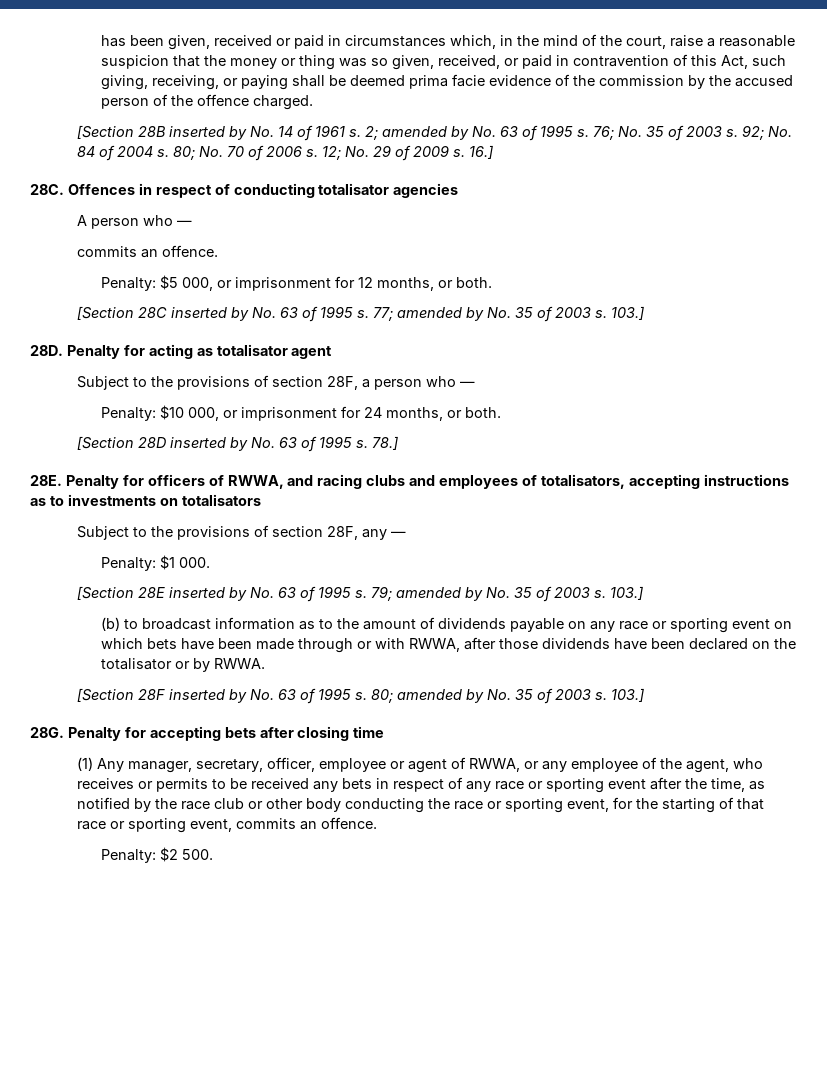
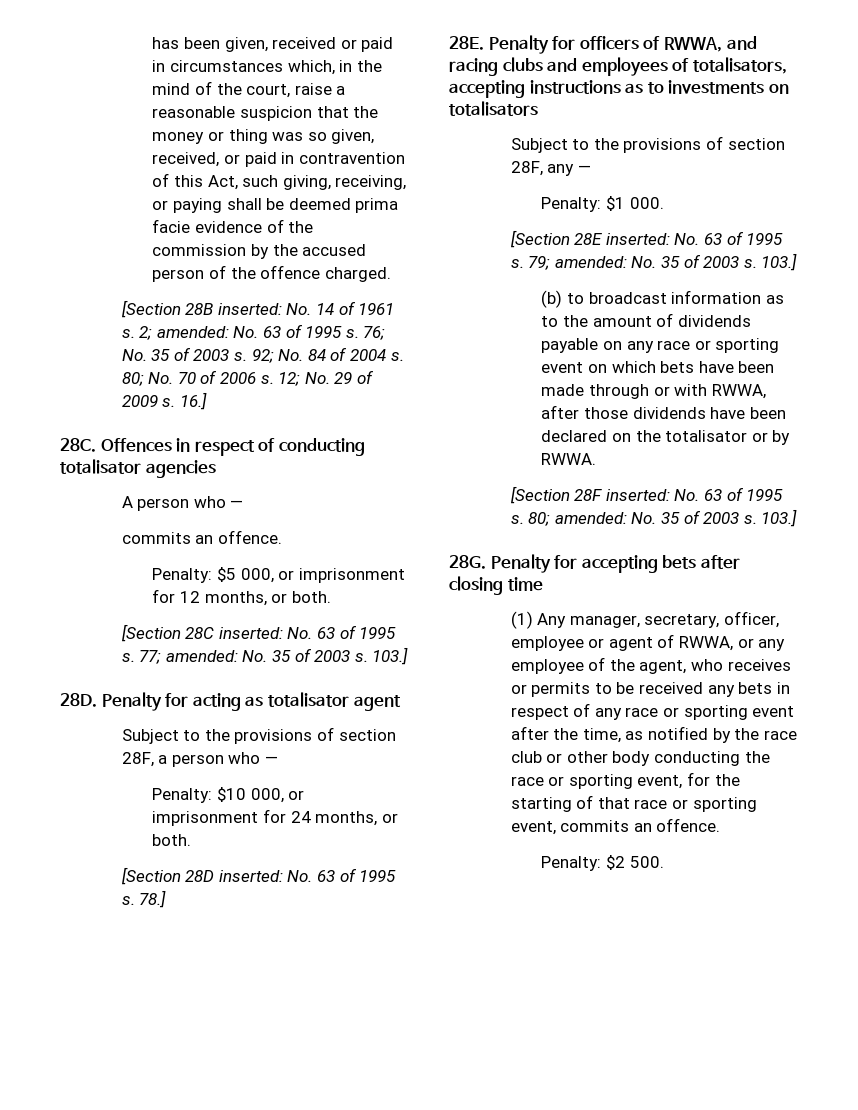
[169,126,248,140] inserted by -> [217,303,282,315] inserted:
[382,126,470,140] amended by -> [156,326,229,338] amended:
[171,307,250,321] inserted by -> [218,627,283,639] inserted:
[397,307,485,321] amended by -> [165,650,238,662] amended:
[170,437,249,451] inserted by -> [218,870,283,882] inserted:
[169,587,248,601] inserted by -> [605,233,670,245] inserted:
[396,587,484,601] amended by -> [554,256,627,268] amended:
[169,689,248,703] inserted by -> [605,489,670,501] inserted:
[397,689,485,703] amended by -> [554,512,627,524] amended:

